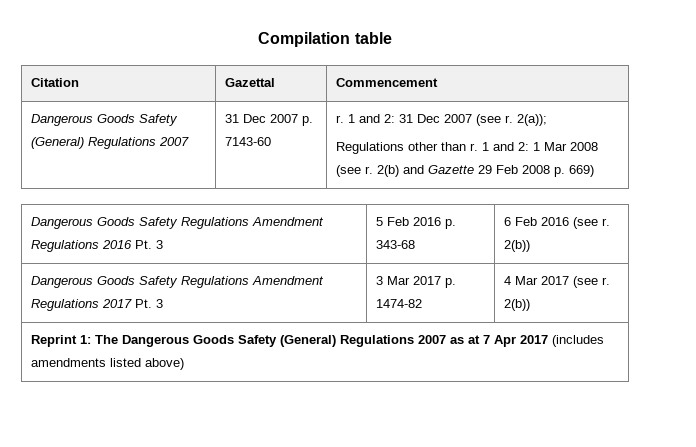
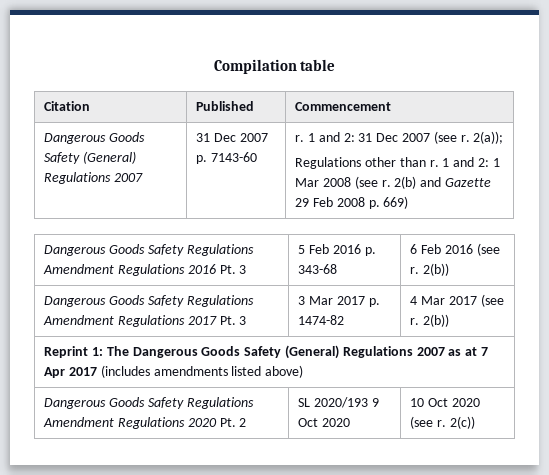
[225,78,276,87] Gazettal -> [196,101,255,111] Published
(185, 364) none -> [44,397,254,409] [43,417,247,429] [298,397,379,408] [298,418,351,427] [410,398,480,407] [410,416,475,429] // Dangerous Goods Safety Regulations Amendment Regulations 2020 Pt. 2 | SL 2020/193 9 Oct 2020 | 10 Oct 2020 (see r. 2(c))

